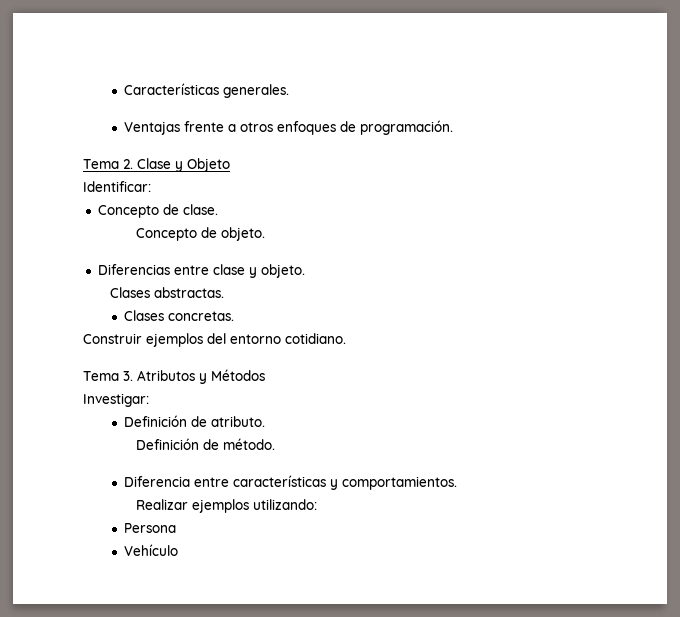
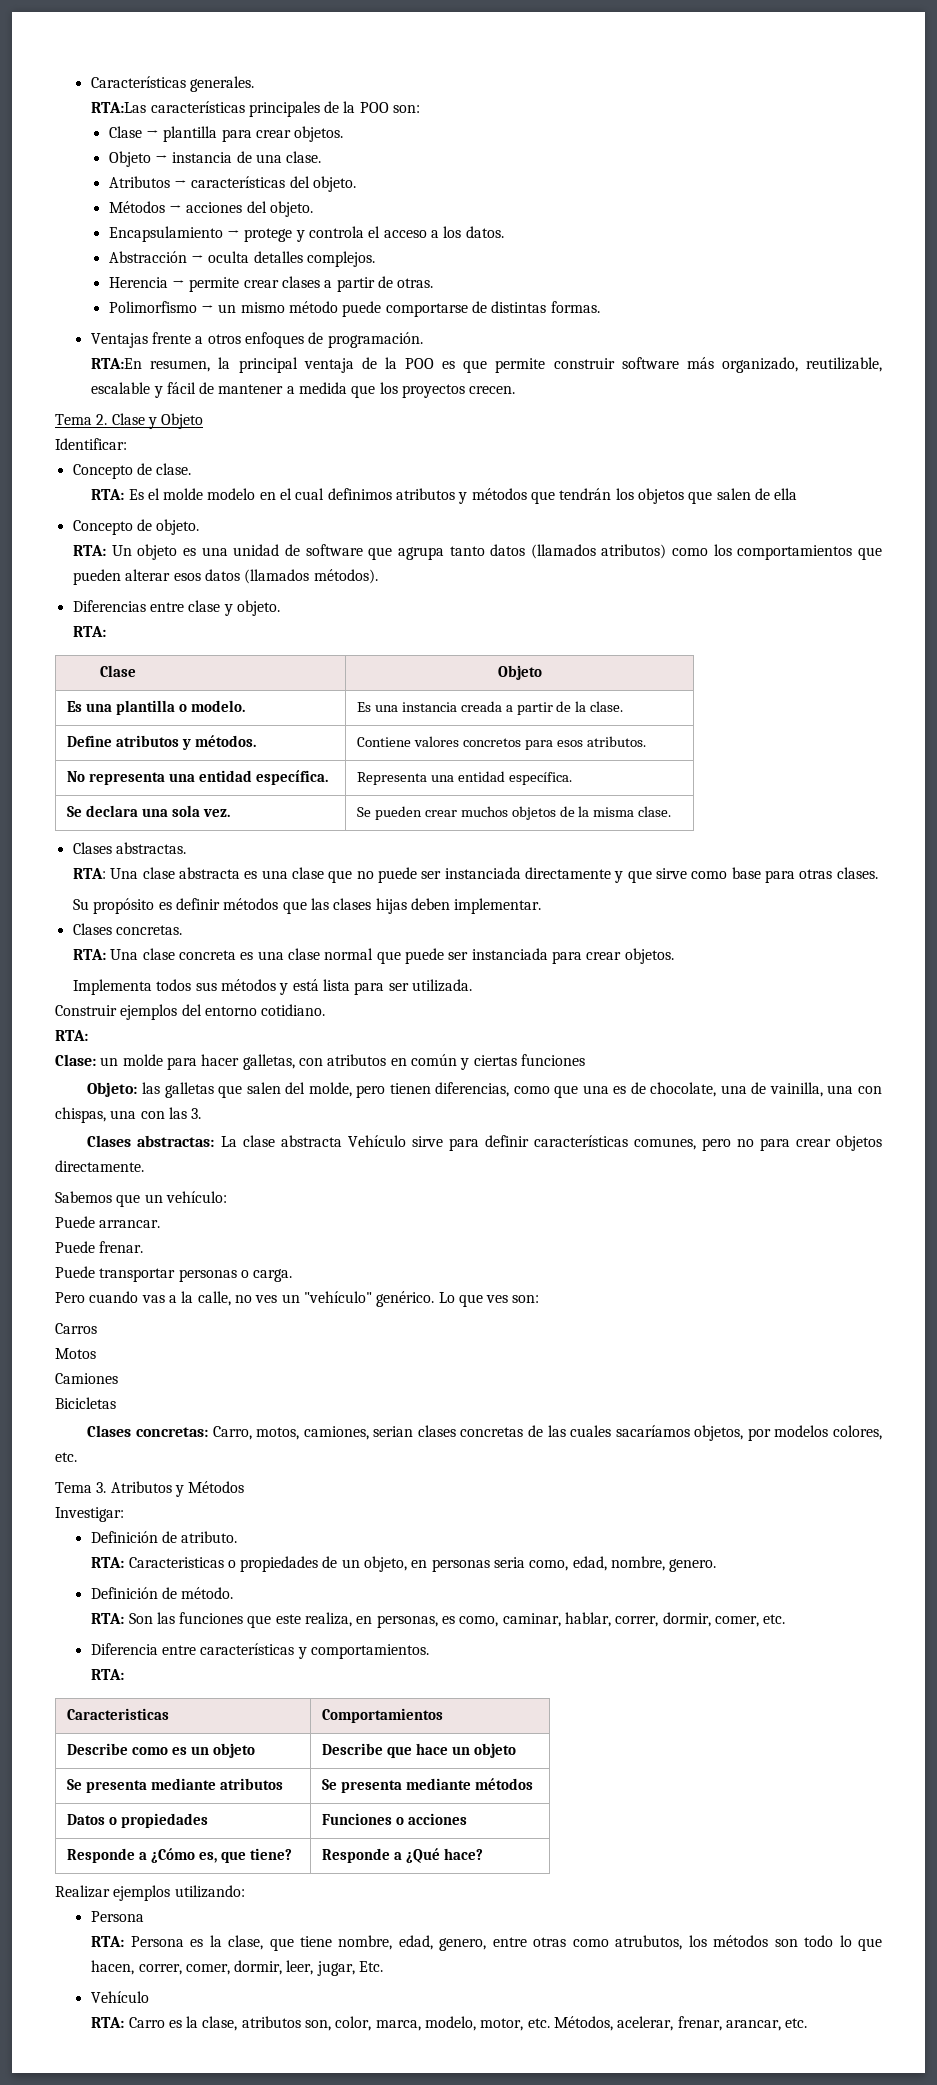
(290, 91) none -> [91,101,421,117] [108,126,344,142] [108,151,322,167] [108,176,357,192] [108,201,314,217] [108,226,504,242] [108,251,376,267] [108,276,434,292] [108,301,600,317] // RTA:Las características principales de la POO son: // Clase → plantilla para crear objetos. // Objeto → instancia de una clase. // Atributos → características del objeto. // Métodos → acciones del objeto. // Encapsulamiento → protege y controla el acceso a los datos. // Abstracción → oculta detalles complejos. // Herencia → permite crear clases a partir de otras. // Polimorfismo → un mismo método puede comportarse de distintas formas.
(454, 127) none -> [91,357,883,373] [91,382,516,398] // RTA:En resumen, la principal ventaja de la POO es que permite construir software más organizado, reutilizable, escalable y fácil de mantener a medida que los proyectos crecen.
[136,227,266,241] Concepto de objeto. -> [91,488,798,504] [72,519,200,535] [73,544,882,560] [73,569,378,585] RTA: Es el molde modelo en el cual definimos atributos y métodos que tendrán los objetos que salen de ella // Concepto de objeto. // RTA: Un objeto es una unidad de software que agrupa tanto datos (llamados atributos) como los comportamientos que pueden alterar esos datos (llamados métodos).
[109,287,224,298] [124,310,235,321] Clases abstractas. // Clases concretas. -> [73,626,107,637] [99,665,136,677] [497,665,542,680] [67,700,245,715] [357,701,624,715] [67,735,256,750] [357,736,646,750] [67,770,328,785] [357,771,572,785] [67,805,230,817] [357,806,672,820] [72,842,186,854] [73,867,878,883] [73,898,542,914] [72,923,182,935] [73,948,674,964] [73,979,472,995] RTA: // Clase | Objeto // Es una plantilla o modelo. | Es una instancia creada a partir de la clase. // Define atributos y métodos. | Contiene valores concretos para esos atributos. // No representa una entidad específica. | Representa una entidad específica. // Se declara una sola vez. | Se pueden crear muchos objetos de la misma clase. // Clases abstractas. // RTA: Una clase abstracta es una clase que no puede ser instanciada directamente y que sirve como base para otras clases. // Su propósito es definir métodos que las clases hijas deben implementar. // Clases concretas. // RTA: Una clase concreta es una clase normal que puede ser instanciada para crear objetos. // Implementa todos sus métodos y está lista para ser utilizada.
(346, 338) none -> [55,1030,88,1041] [55,1054,585,1070] [87,1082,883,1098] [55,1107,202,1123] [87,1135,883,1151] [55,1160,144,1172] [55,1191,227,1207] [55,1216,161,1228] [55,1241,144,1253] [55,1266,293,1282] [55,1291,540,1307] [55,1323,97,1334] [55,1348,96,1359] [55,1373,118,1384] [55,1397,116,1409] [87,1425,882,1441] [55,1452,77,1462] // RTA: // Clase: un molde para hacer galletas, con atributos en común y ciertas funciones // Objeto: las galletas que salen del molde, pero tienen diferencias, como que una es de chocolate, una de vainilla, una con chispas, una con las 3. // Clases abstractas: La clase abstracta Vehículo sirve para definir características comunes, pero no para crear objetos directamente. // Sabemos que un vehículo: // Puede arrancar. // Puede frenar. // Puede transportar personas o carga. // Pero cuando vas a la calle, no ves un "vehículo" genérico. Lo que ves son: // Carros // Motos // Camiones // Bicicletas // Clases concretas: Carro, motos, camiones, serian clases concretas de las cuales sacaríamos objetos, por modelos colores, etc.
[136,438,276,450] Definición de método. -> [91,1556,717,1572] [90,1587,234,1599] [91,1612,786,1628] RTA: Caracteristicas o propiedades de un objeto, en personas seria como, edad, nombre, genero. // Definición de método. // RTA: Son las funciones que este realiza, en personas, es como, caminar, hablar, correr, dormir, comer, etc.
[136,499,318,513] [124,523,177,533] [124,544,179,556] Realizar ejemplos utilizando: // Persona // Vehículo -> [91,1669,125,1680] [67,1708,170,1720] [322,1708,444,1723] [67,1743,255,1758] [322,1743,516,1758] [67,1778,283,1793] [322,1778,533,1793] [67,1813,208,1828] [322,1813,467,1825] [67,1848,292,1863] [322,1848,483,1863] [55,1885,245,1901] [90,1911,144,1922] [91,1935,882,1951] [91,1960,384,1976] [90,1991,149,2003] [91,2016,808,2031] RTA: // Caracteristicas | Comportamientos // Describe como es un objeto | Describe que hace un objeto // Se presenta mediante atributos | Se presenta mediante métodos // Datos o propiedades | Funciones o acciones // Responde a ¿Cómo es, que tiene? | Responde a ¿Qué hace? // Realizar ejemplos utilizando: // Persona // RTA: Persona es la clase, que tiene nombre, edad, genero, entre otras como atrubutos, los métodos son todo lo que hacen, correr, comer, dormir, leer, jugar, Etc. // Vehículo // RTA: Carro es la clase, atributos son, color, marca, modelo, motor, etc. Métodos, acelerar, frenar, arancar, etc.

